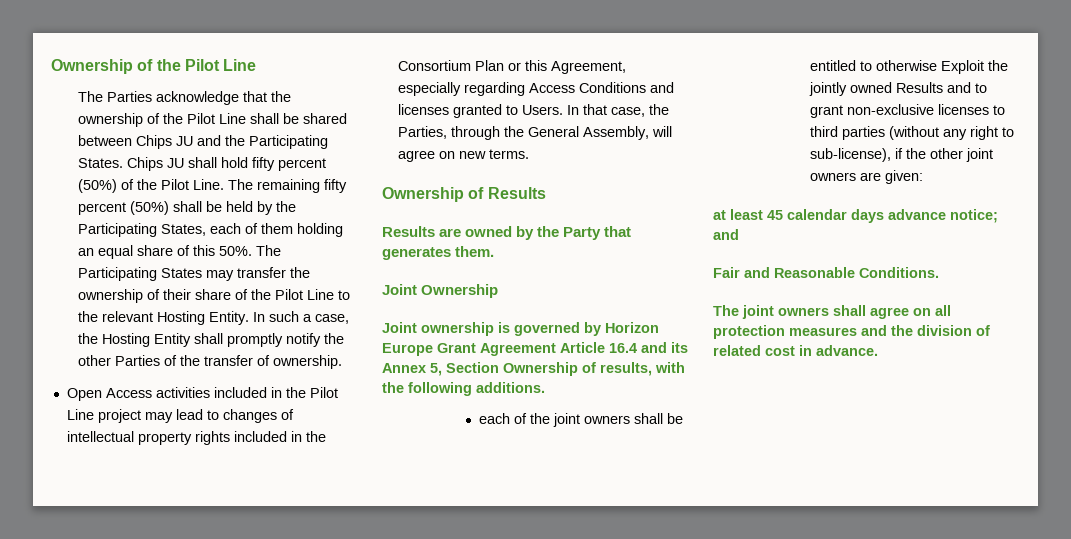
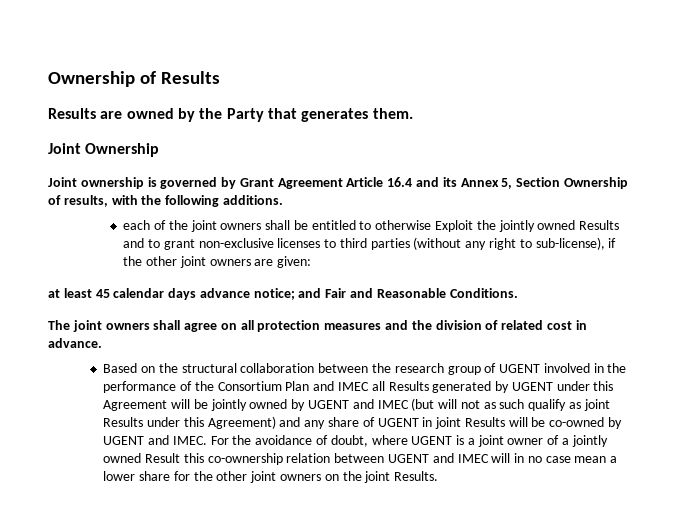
[51,59,257,74] [78,91,292,105] [78,113,348,127] [78,135,329,149] [78,157,327,171] [78,179,348,193] [78,201,297,215] [78,223,344,237] [78,245,282,259] [78,267,311,281] [78,289,351,303] [78,311,350,325] [78,333,345,347] [78,355,343,369] [66,387,338,401] [66,409,294,423] [66,431,326,445] [397,60,626,74] [397,82,674,96] [397,104,669,118] [397,126,672,140] [397,149,529,162] [382,187,485,202] Ownership of the Pilot Line // The Parties acknowledge that the ownership of the Pilot Line shall be shared between Chips JU and the Participating States. Chips JU shall hold fifty percent (50%) of the Pilot Line. The remaining fifty percent (50%) shall be held by the Participating States, each of them holding an equal share of this 50%. The Participating States may transfer the ownership of their share of the Pilot Line to the relevant Hosting Entity. In such a case, the Hosting Entity shall promptly notify the other Parties of the transfer of ownership. // Open Access activities included in the Pilot Line project may lead to changes of intellectual property rights included in the Consortium Plan or this Agreement, especially regarding Access Conditions and licenses granted to Users. In that case, the Parties, through the General Assembly, will agree on new terms. // Ownership of -> [48,71,157,87] Ownership of
[605,322,659,333] [382,343,433,356] Horizon Europe -> (237, 183) none
(739, 234) // -> (322, 293) none
(878, 350) none -> [103,363,627,375] [103,381,614,393] [103,398,610,411] [103,416,622,429] [103,435,608,447] [103,453,618,465] [103,471,439,483] // Based on the structural collaboration between the research group of UGENT involved in the performance of the Consortium Plan and IMEC all Results generated by UGENT under this Agreement will be jointly owned by UGENT and IMEC (but will not as such qualify as joint Results under this Agreement) and any share of UGENT in joint Results will be co-owned by UGENT and IMEC. For the avoidance of doubt, where UGENT is a joint owner of a jointly owned Result this co-ownership relation between UGENT and IMEC will in no case mean a lower share for the other joint owners on the joint Results.

